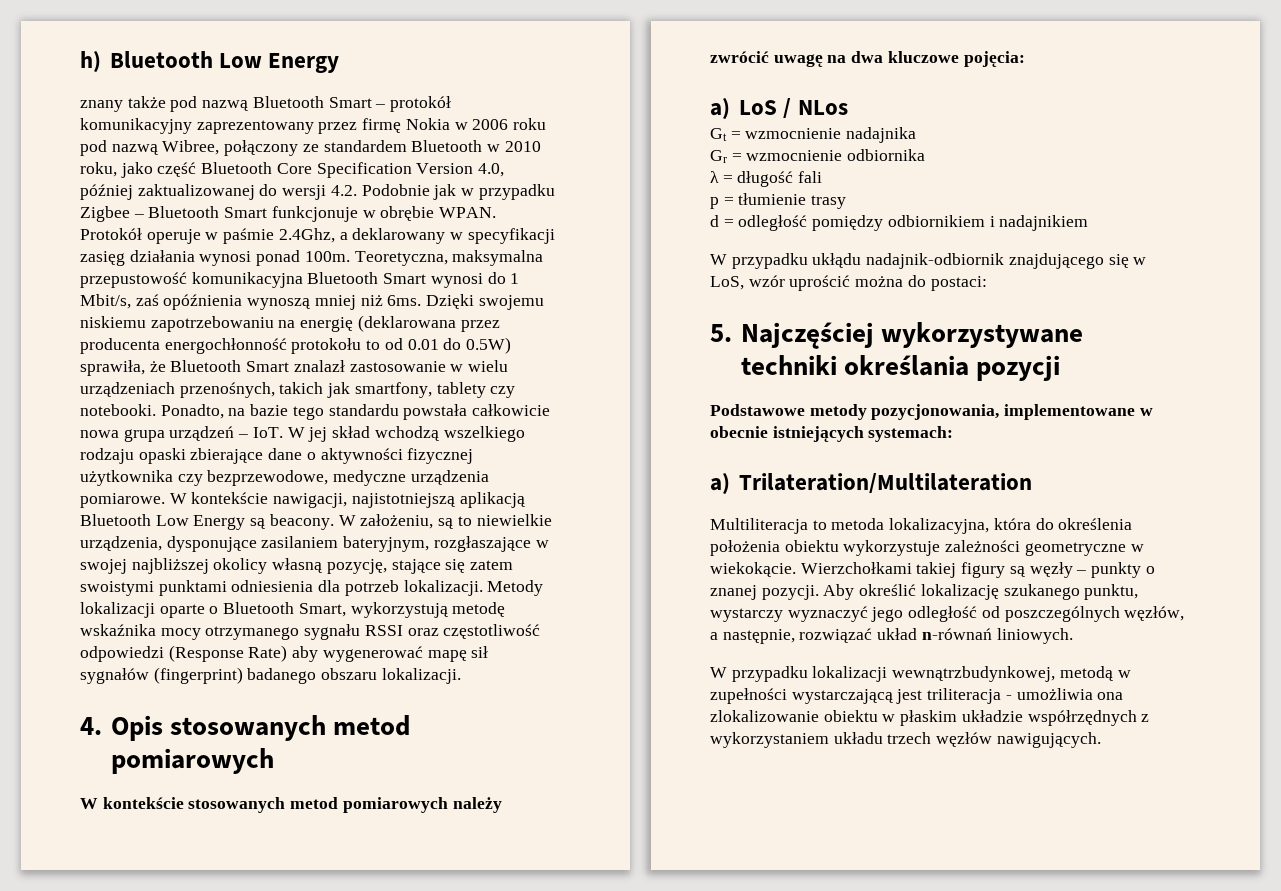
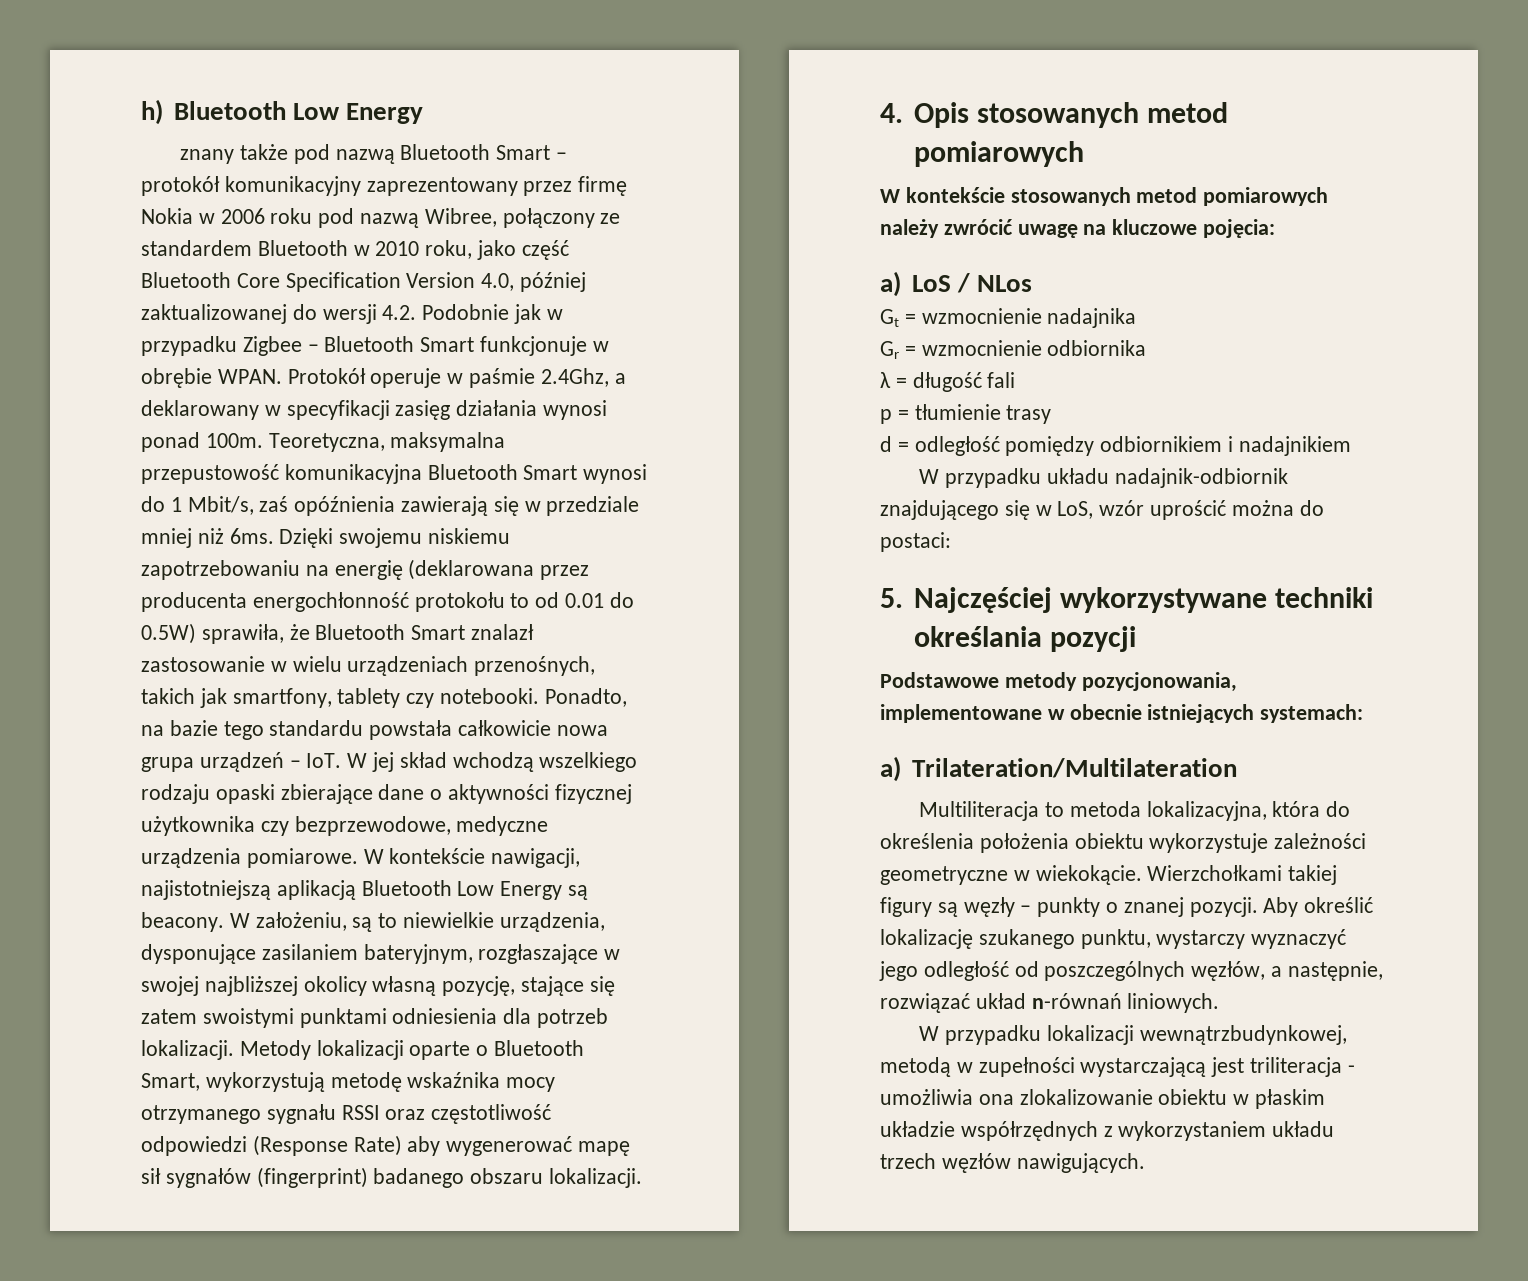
[247,298,311,310] wynoszą -> [401,496,640,516] zawierają się w przedziale
[851,51,884,63] dwa -> (1107, 229) none
[812,253,862,268] ukłądu -> [1046,468,1109,484] układu

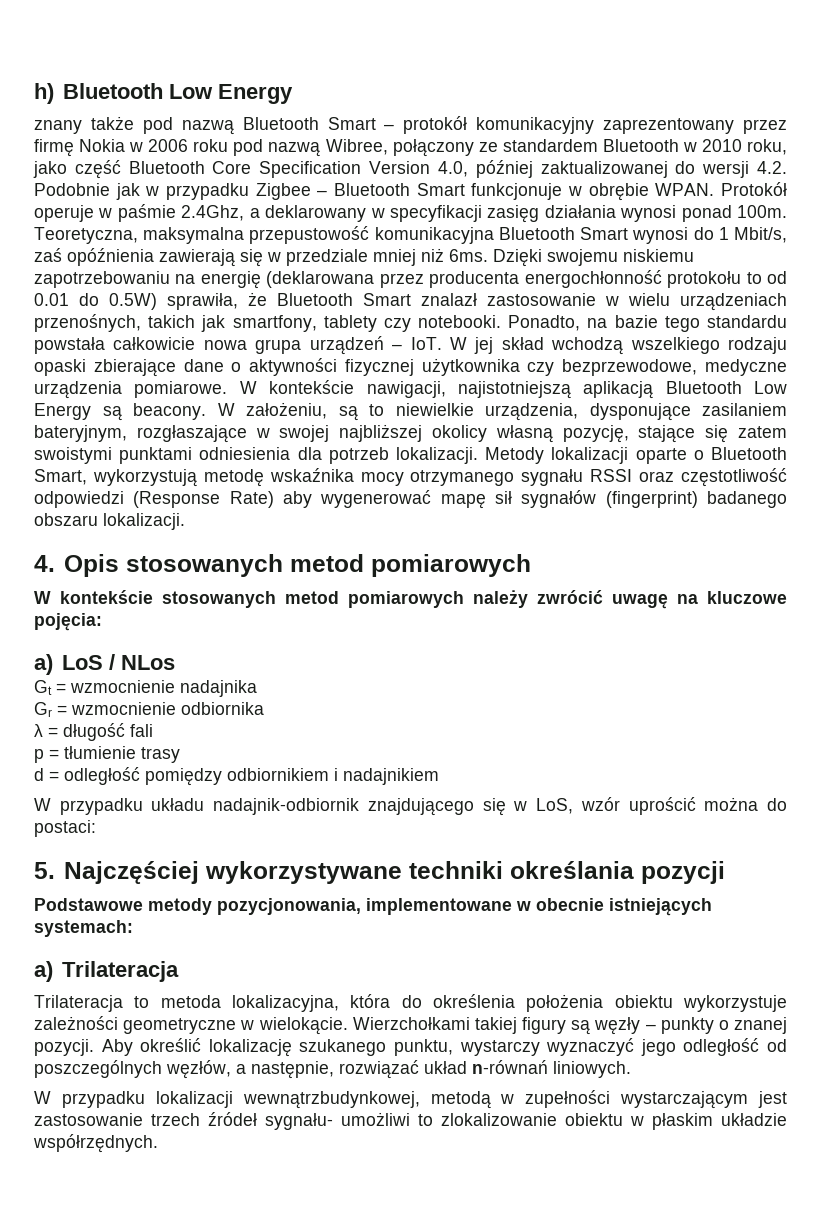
[911,758,1237,778] [919,801,1040,821] Trilateration/Multilateration // Multiliteracja -> [61,961,179,982] [34,995,123,1012] Trilateracja // Trilateracja
[1035,865,1142,885] wiekokącie. -> [258,1017,348,1035] wielokącie.
[1080,1057,1355,1077] [880,1089,1014,1105] wystarczającą jest triliteracja - umożliwia ona -> [620,1091,787,1109] [34,1112,433,1130] wystarczającym jest zastosowanie trzech źródeł sygnału- umożliwi to
[960,1121,1335,1141] [880,1153,1145,1173] współrzędnych z wykorzystaniem układu trzech węzłów nawigujących. -> [33,1134,158,1153] współrzędnych.

